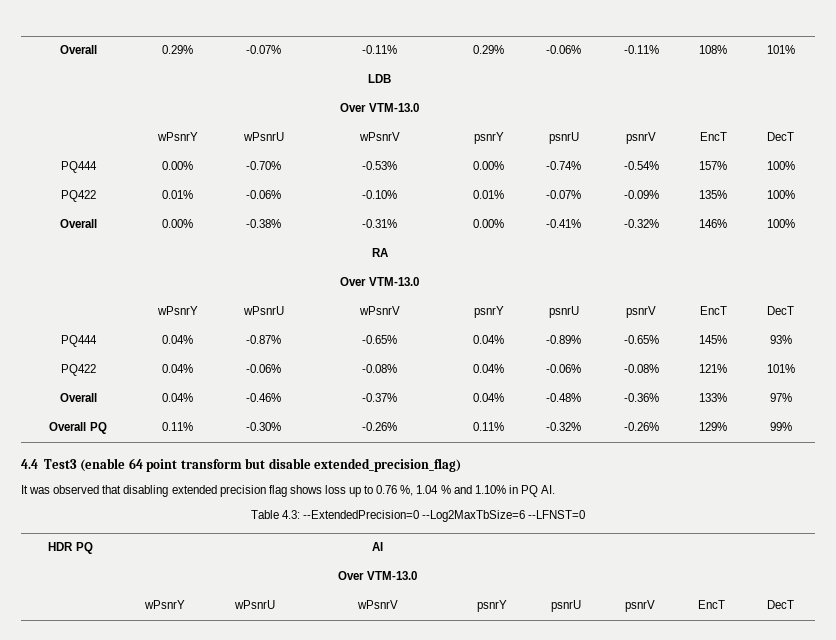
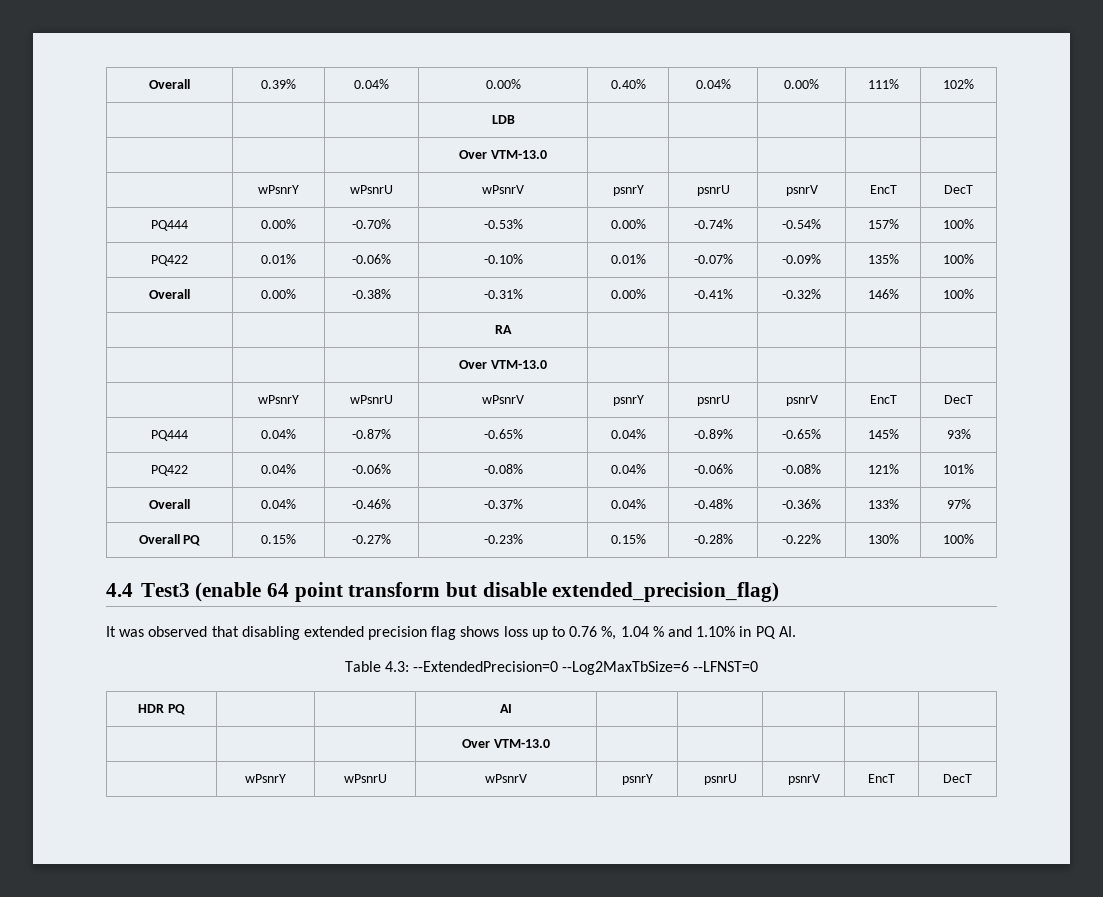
[59,45,97,54] [162,45,193,54] [246,45,281,54] [362,45,397,54] [473,45,504,54] [546,45,581,54] [623,45,659,54] [699,45,727,54] [766,45,795,54] Overall | 0.29% | -0.07% | -0.11% | 0.29% | -0.06% | -0.11% | 108% | 101% -> [149,79,190,89] [261,79,296,89] [354,79,389,89] [485,79,521,89] [610,79,646,89] [695,79,731,89] [784,79,819,89] [867,79,899,89] [943,79,974,89] Overall | 0.39% | 0.04% | 0.00% | 0.40% | 0.04% | 0.00% | 111% | 102%
[162,422,193,431] [246,422,281,431] [362,422,397,431] [473,422,504,431] [546,422,581,431] [623,422,659,431] [699,422,727,431] [769,422,792,431] 0.11% | -0.30% | -0.26% | 0.11% | -0.32% | -0.26% | 129% | 99% -> [261,534,296,544] [352,534,391,544] [483,534,523,544] [610,534,646,544] [693,534,733,544] [782,534,821,544] [867,534,899,544] [943,534,974,544] 0.15% | -0.27% | -0.23% | 0.15% | -0.28% | -0.22% | 130% | 100%

